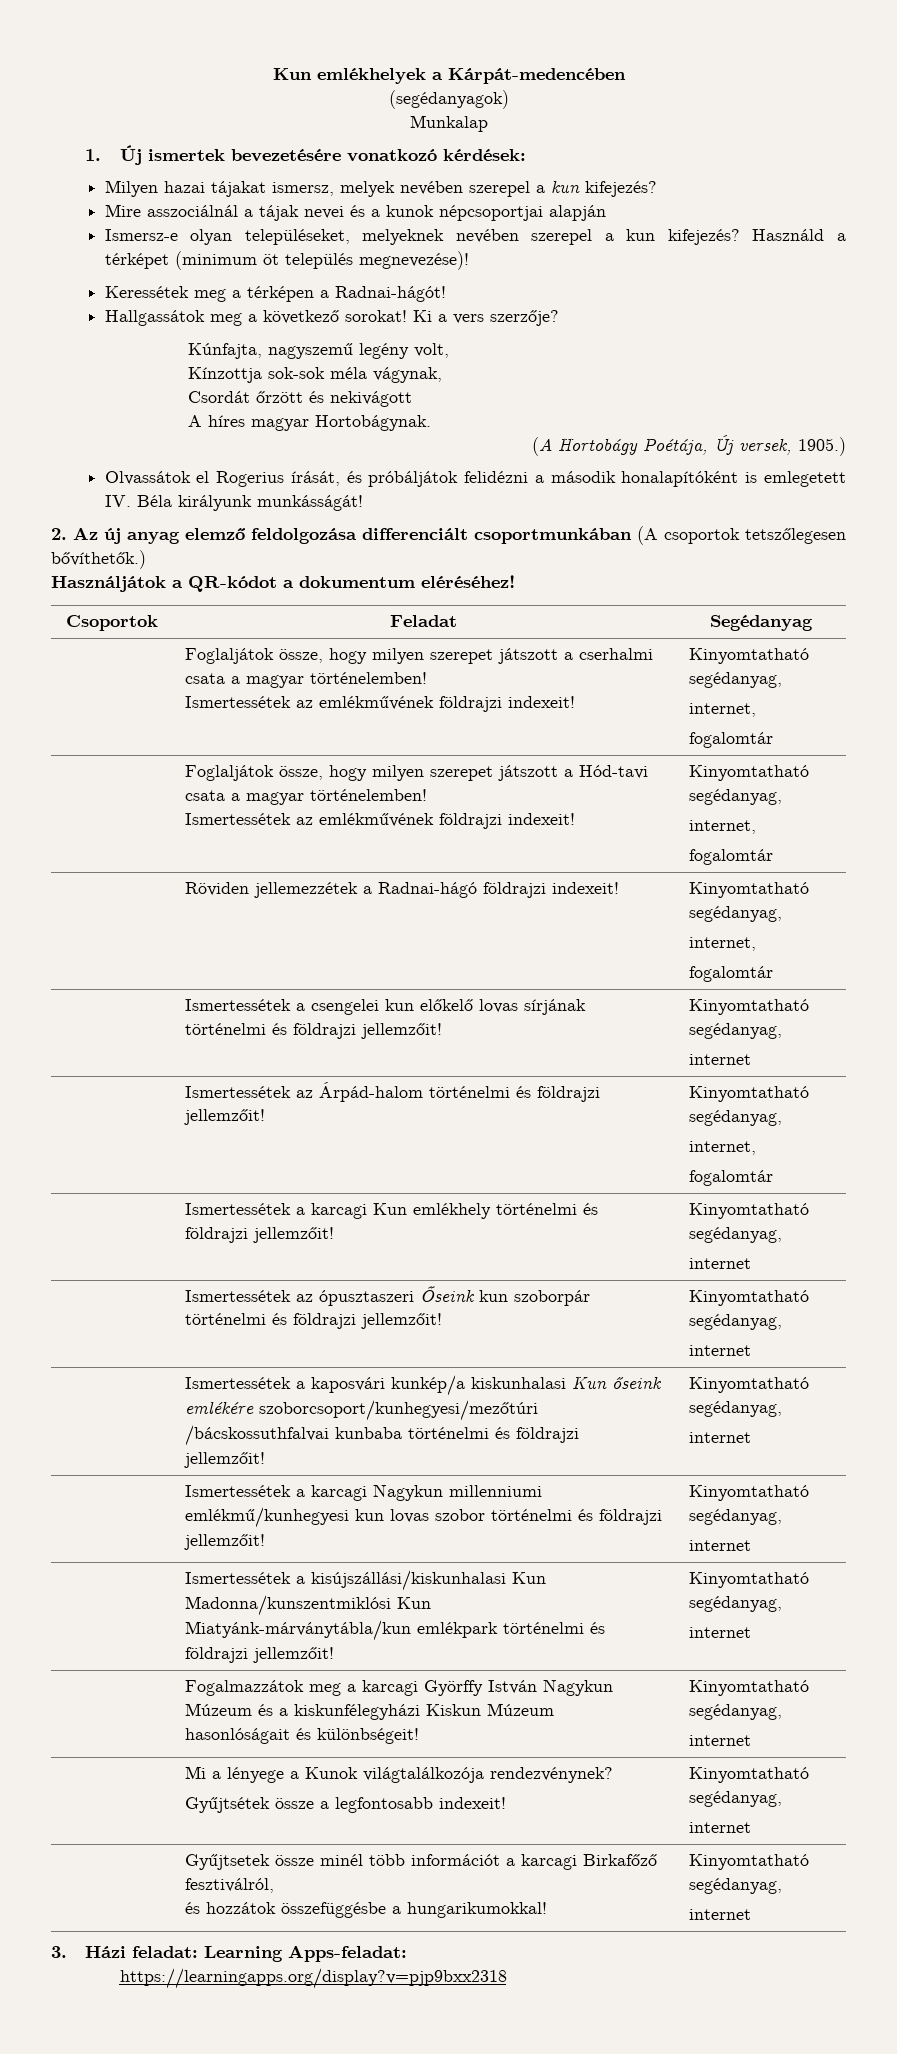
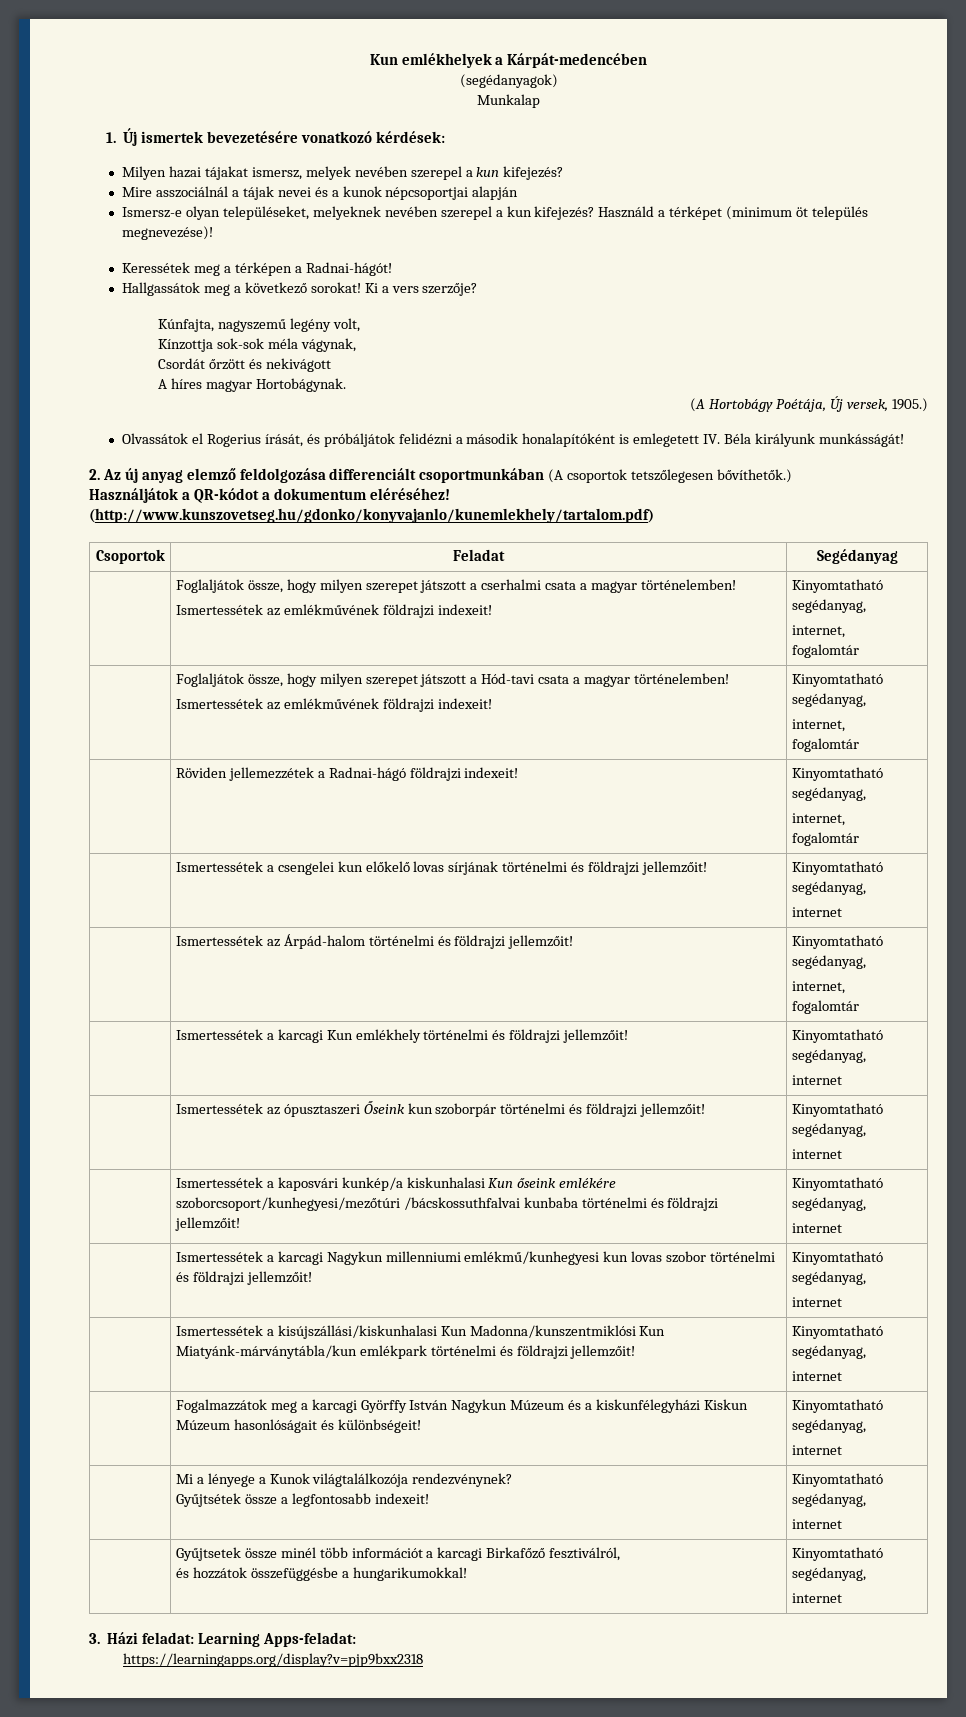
(515, 581) none -> [89,508,654,523] (http://www.kunszovetseg.hu/gdonko/konyvajanlo/kunemlekhely/tartalom.pdf)

